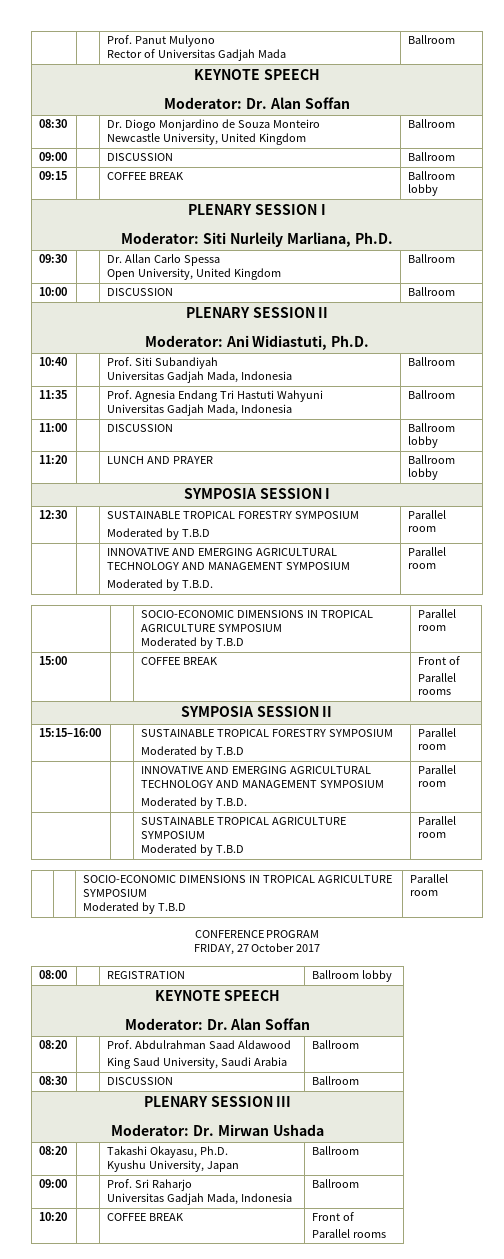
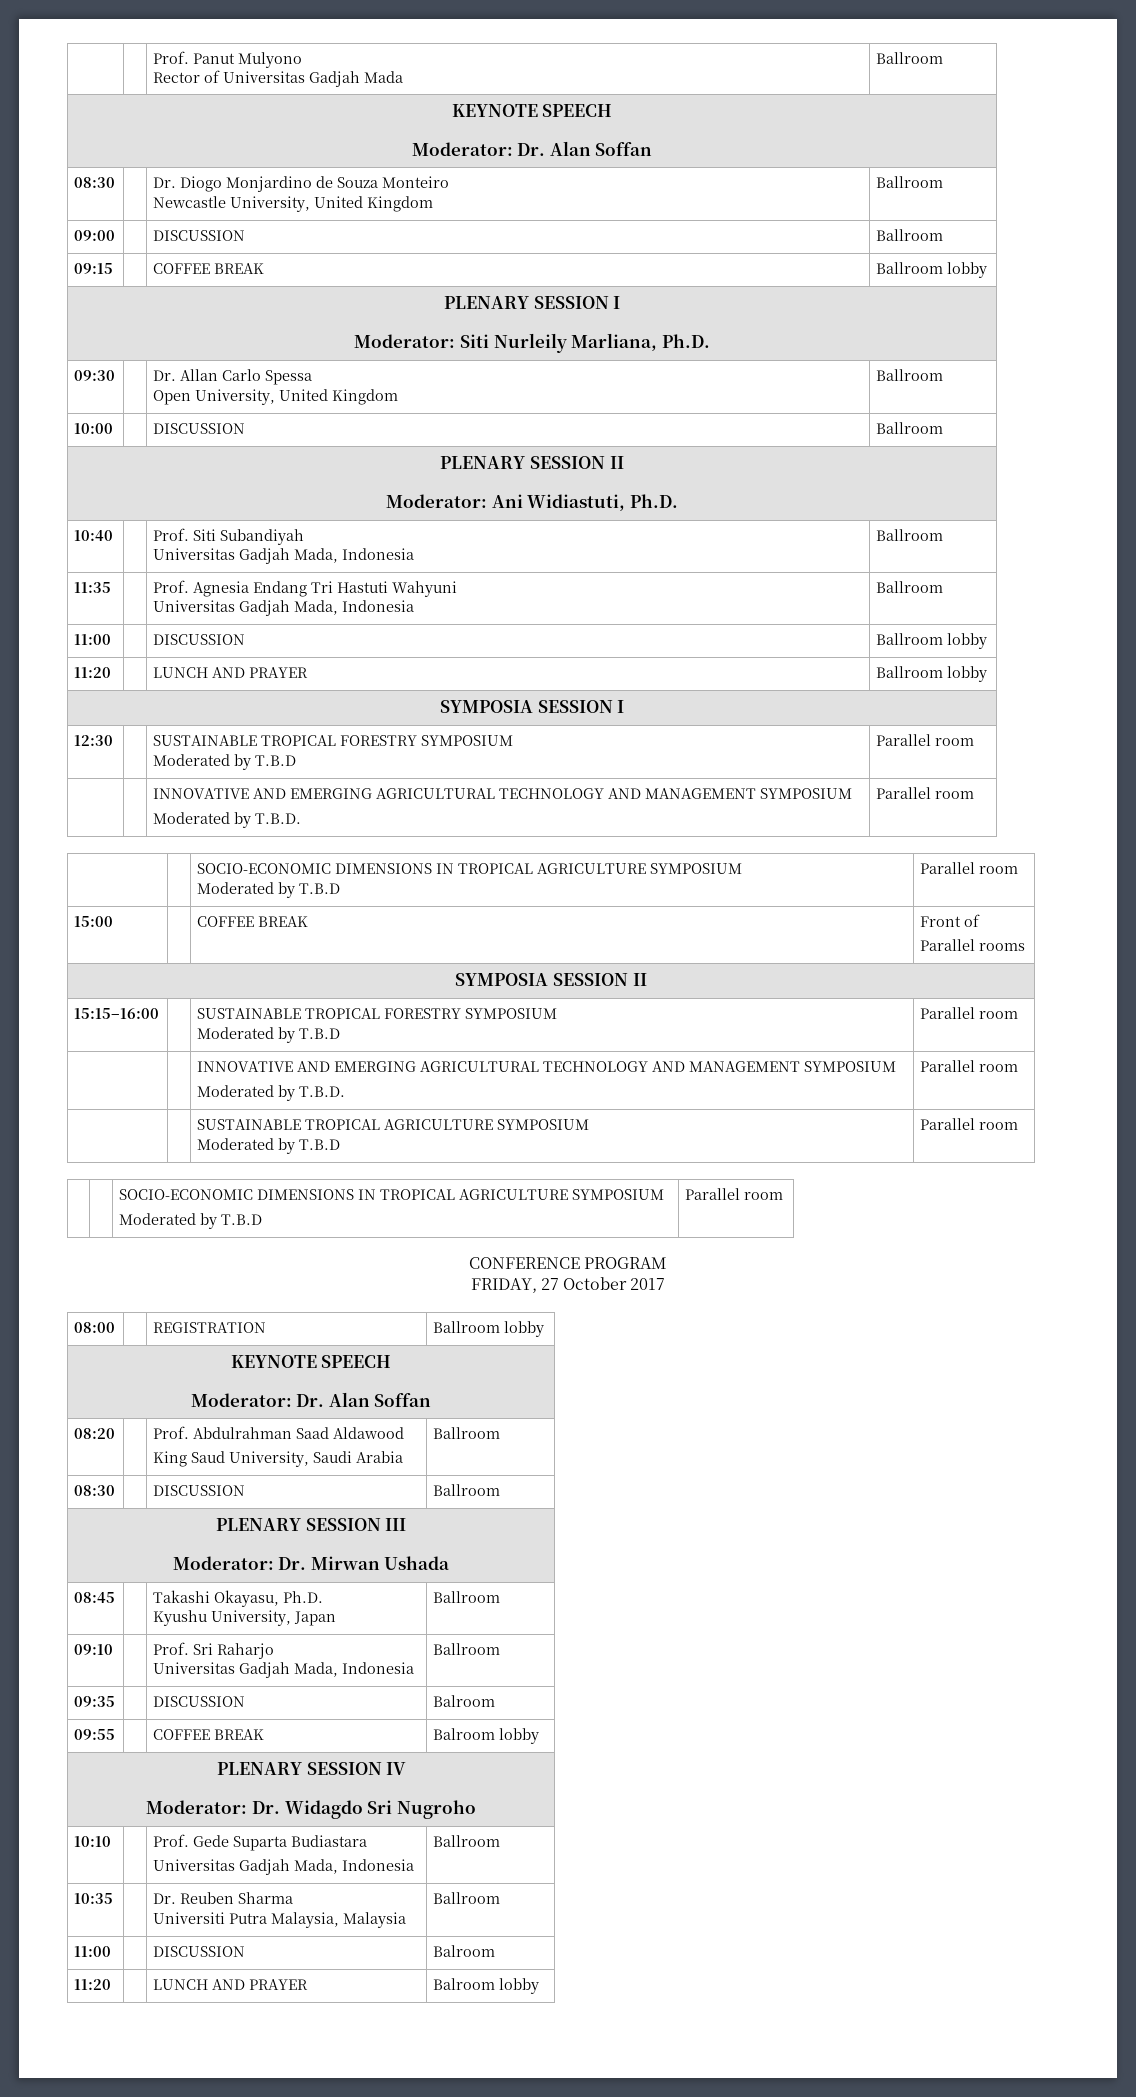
[39,1146,68,1155] 08:20 -> [74,1592,116,1603] 08:45
[39,1179,68,1188] 09:00 -> [74,1644,114,1655] 09:10
[39,1212,68,1221] [107,1213,185,1221] [312,1212,355,1221] [312,1229,387,1238] 10:20 | | COFFEE BREAK | Front of // Parallel rooms -> [74,1696,116,1707] [153,1696,246,1707] [433,1695,496,1707] [74,1729,116,1740] [153,1729,265,1740] [433,1728,540,1744] [216,1762,407,1775] [146,1800,476,1819] [74,1836,112,1847] [153,1834,368,1851] [153,1859,415,1875] [433,1835,501,1847] [74,1893,114,1904] [153,1892,294,1904] [153,1912,407,1928] [433,1892,501,1904] [74,1946,112,1957] [153,1946,246,1957] [433,1945,496,1957] [74,1979,112,1990] [153,1979,309,1990] [433,1978,540,1994] 09:35 | | DISCUSSION | Balroom // 09:55 | | COFFEE BREAK | Balroom lobby // PLENARY SESSION IV // Moderator: Dr. Widagdo Sri Nugroho // 10:10 | | Prof. Gede Suparta Budiastara // Universitas Gadjah Mada, Indonesia | Ballroom // 10:35 | | Dr. Reuben Sharma // Universiti Putra Malaysia, Malaysia | Ballroom // 11:00 | | DISCUSSION | Balroom // 11:20 | | LUNCH AND PRAYER | Balroom lobby

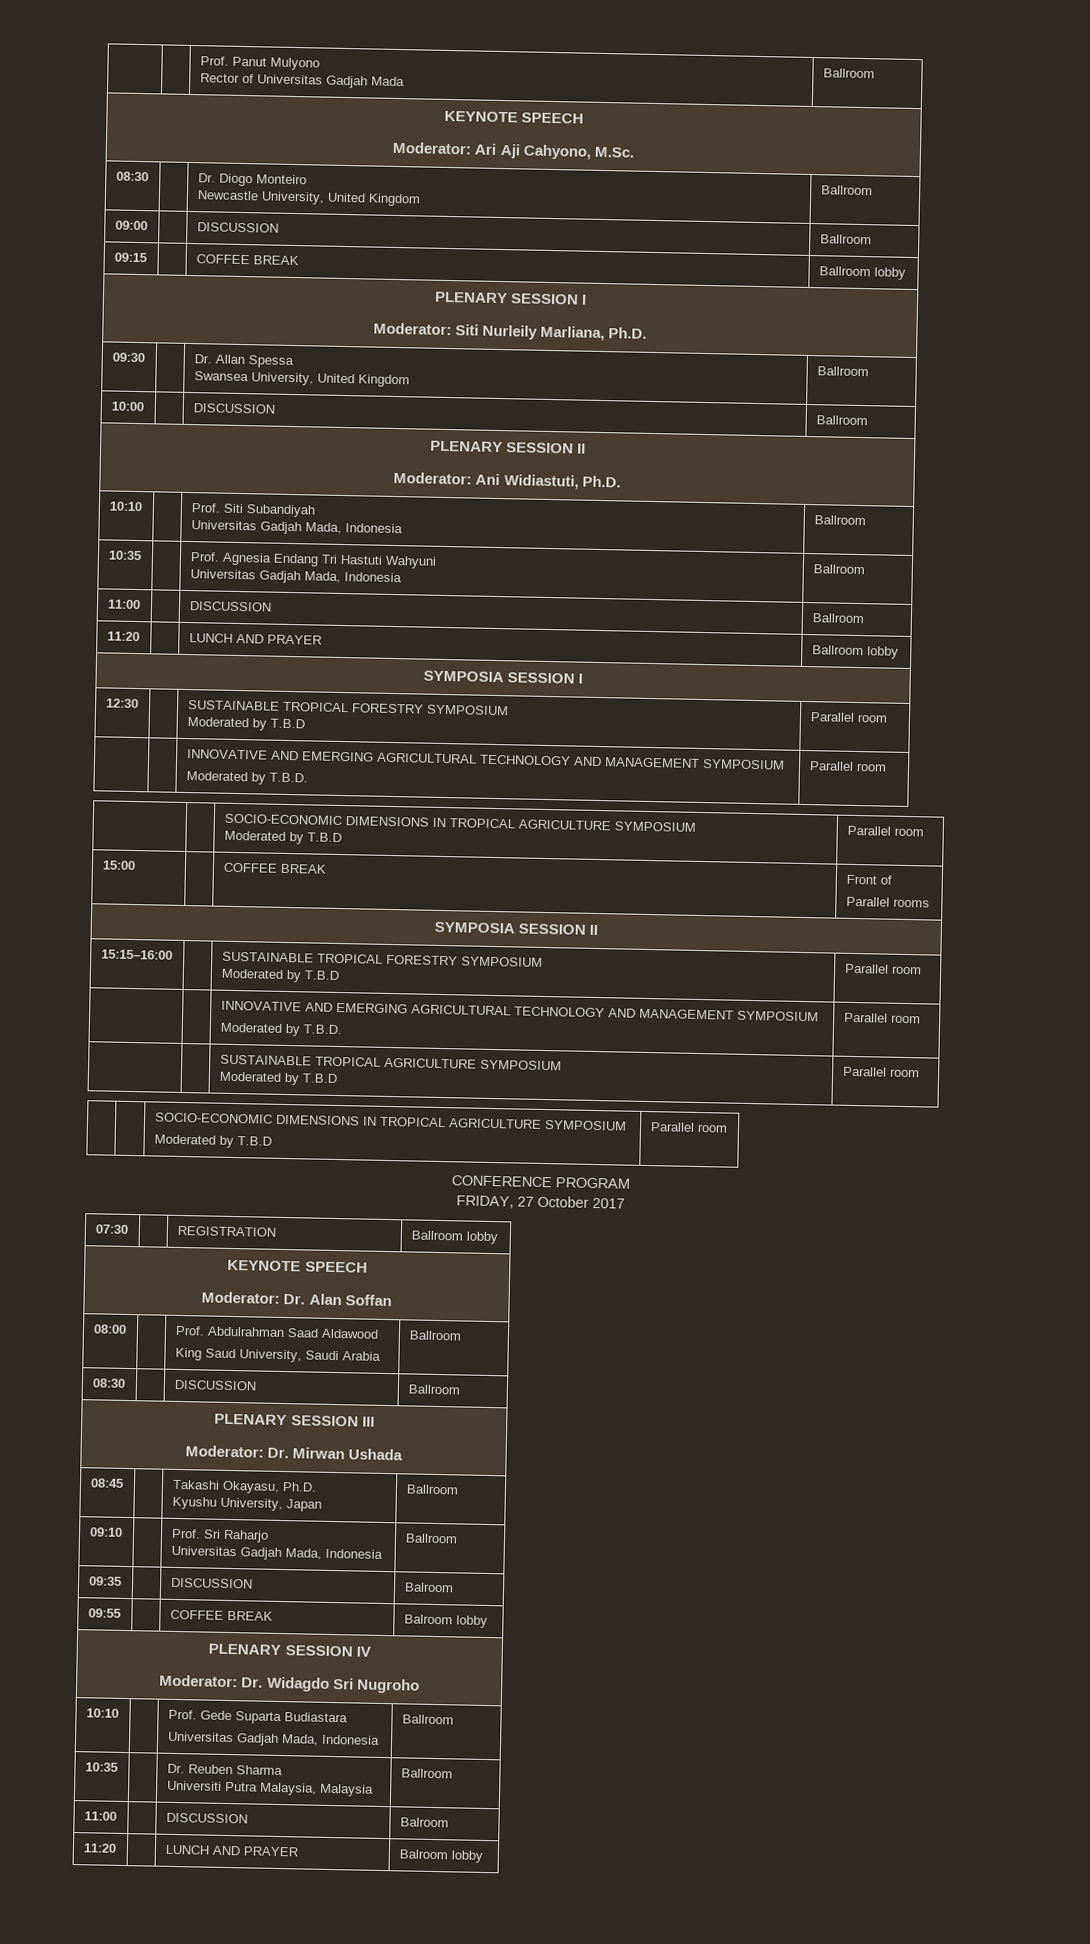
[517,141,653,156] Dr. Alan Soffan -> [474,143,634,160] Ari Aji Cahyono, M.Sc.
[226,176,379,192] Monjardino de Souza -> (253, 180) none
[222,369,262,381] Carlo -> (245, 359) none
[153,390,192,405] Open -> [193,371,249,382] Swansea
[74,530,114,541] 10:40 -> [108,501,143,512] 10:10
[74,582,112,593] 11:35 -> [107,550,142,561] 10:35
[947,633,988,649] lobby -> (864, 618) none
[74,1322,116,1333] 08:00 -> [94,1224,129,1234] 07:30
[74,1428,116,1439] 08:20 -> [92,1324,127,1334] 08:00

